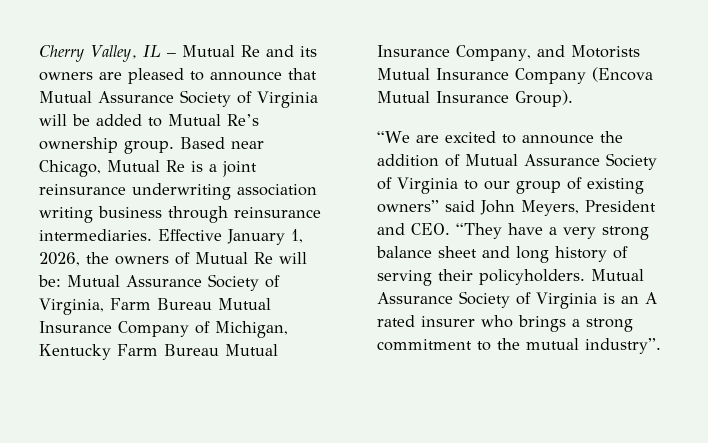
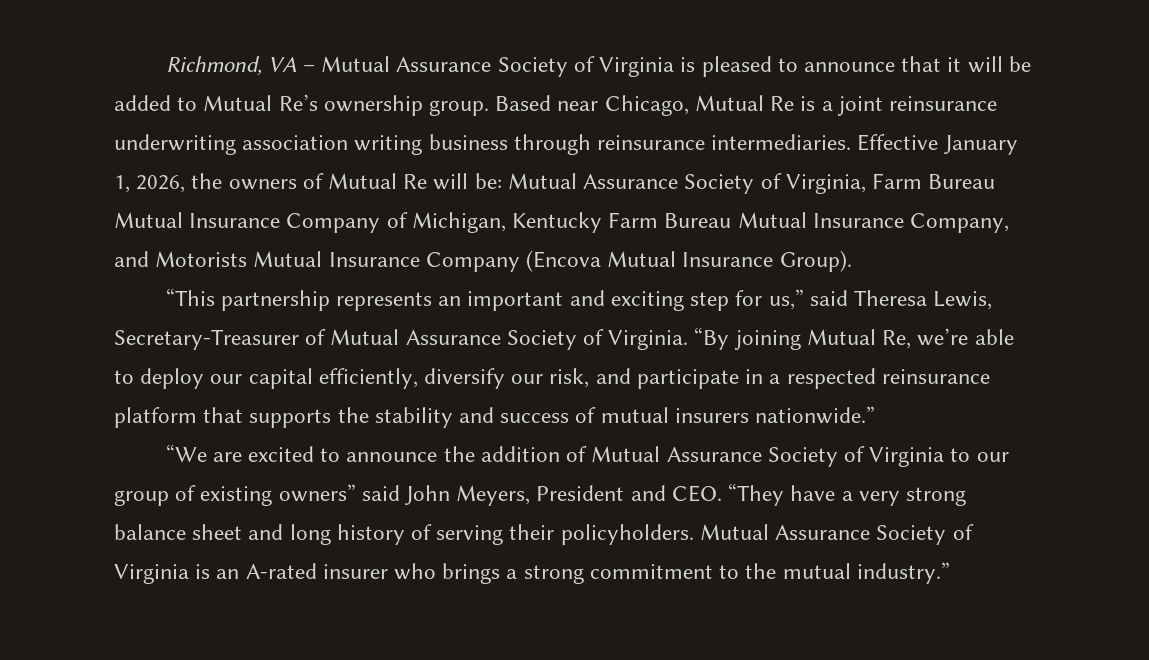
[39,45,317,62] [39,68,317,84] [39,90,318,108] Cherry Valley, IL – Mutual Re and its owners are pleased to announce that Mutual Assurance Society of Virginia -> [165,56,962,77] Richmond, VA – Mutual Assurance Society of Virginia is pleased to announce that it
(573, 98) none -> [165,288,993,311] [114,327,1014,350] [114,368,990,389] [114,406,876,428] // “This partnership represents an important and exciting step for us,” said Theresa Lewis, Secretary-Treasurer of Mutual Assurance Society of Virginia. “By joining Mutual Re, we’re able to deploy our capital efficiently, diversify our risk, and participate in a respected reinsurance platform that supports the stability and success of mutual insurers nationwide.”
[644,292,657,304] [377,315,415,327] A rated -> [245,563,317,579] A-rated
[585,338,661,354] industry”. -> [856,562,950,584] industry.”

